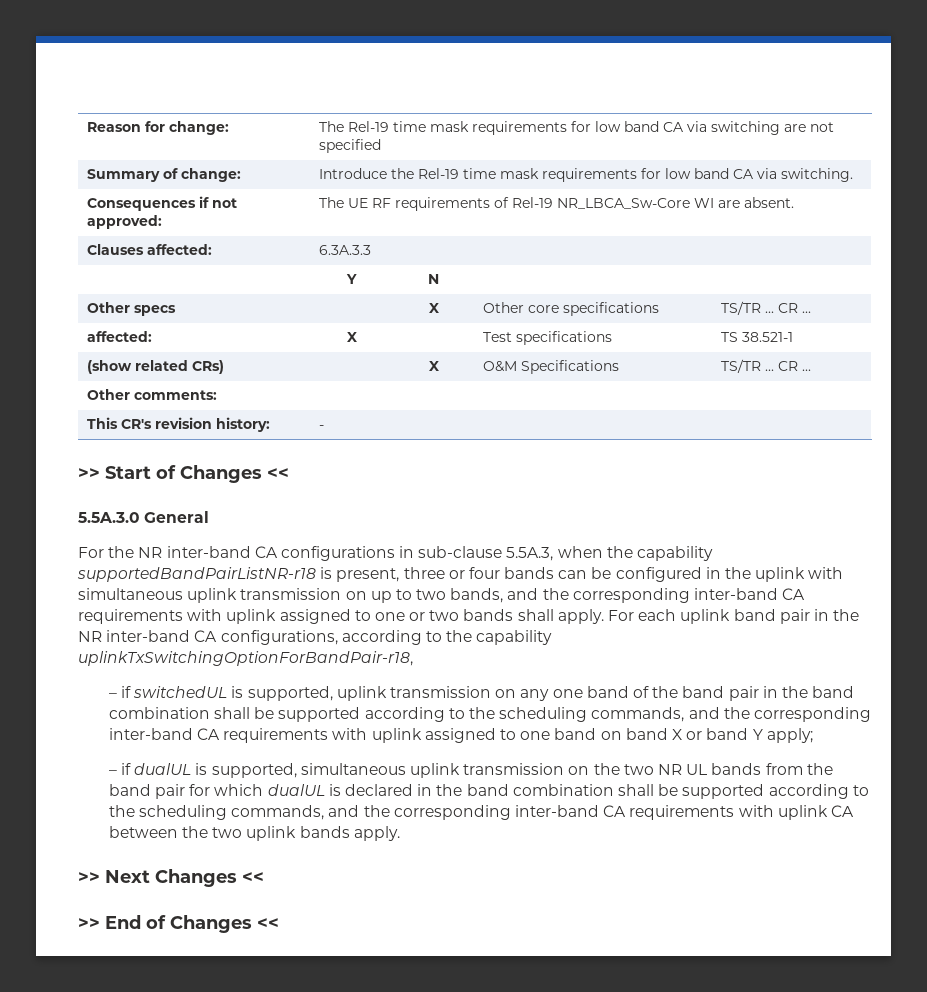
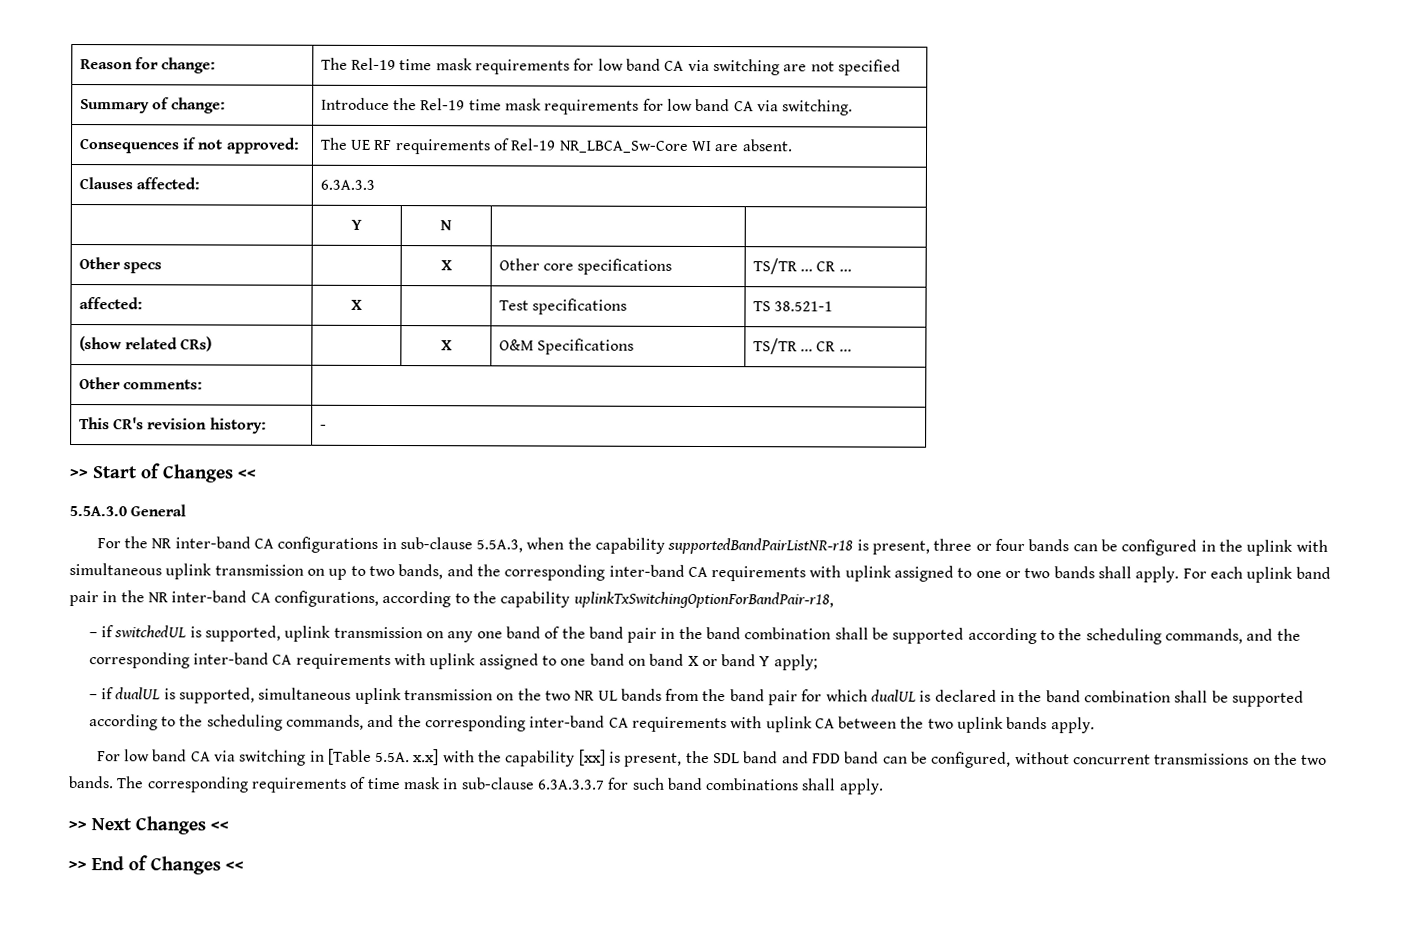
(400, 833) none -> [96,748,1328,768] [68,776,884,795] // For low band CA via switching in [Table 5.5A. x.x] with the capability [xx] is present, the SDL band and FDD band can be configured, without concurrent transmissions on the two bands. The corresponding requirements of time mask in sub-clause 6.3A.3.3.7 for such band combinations shall apply.

